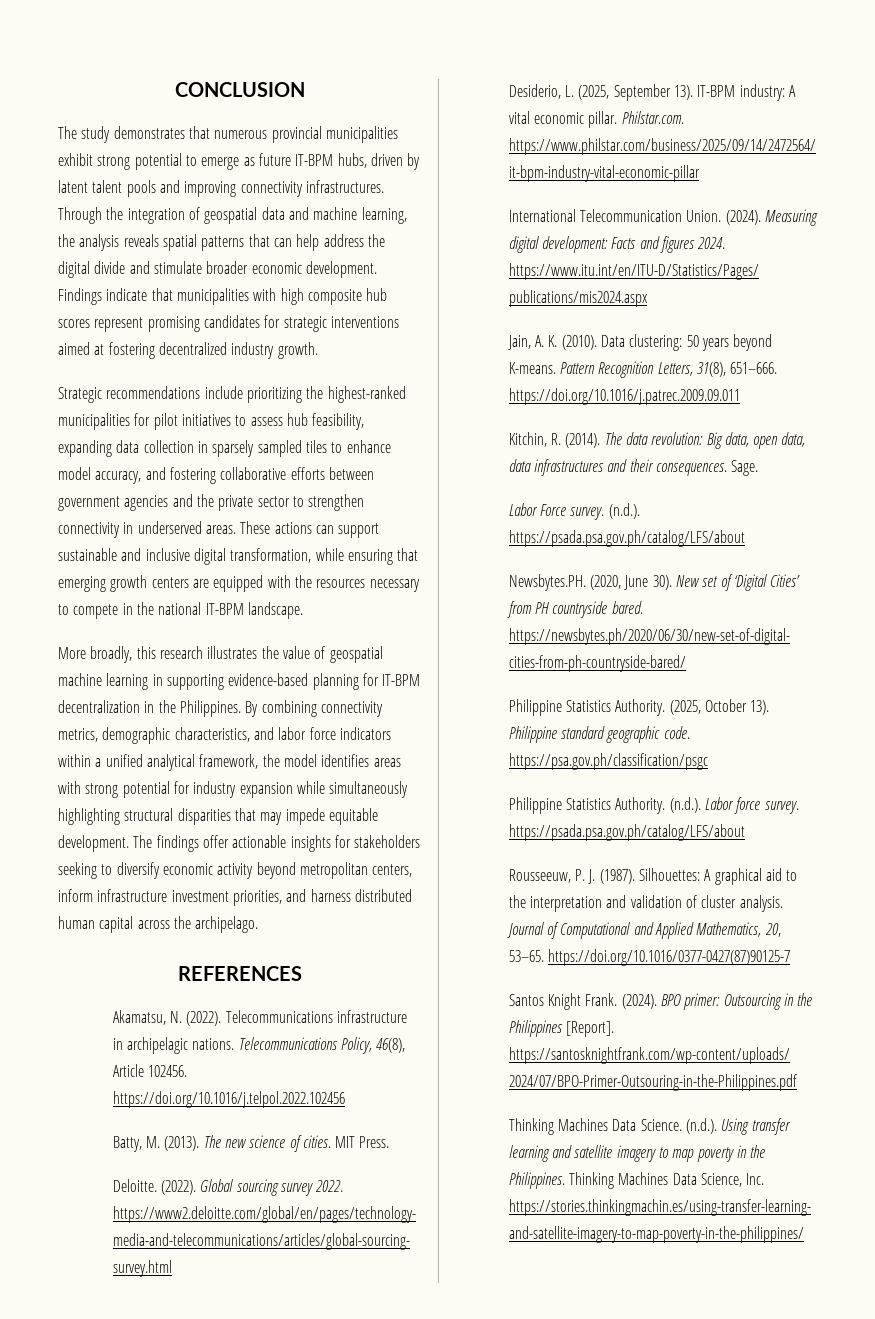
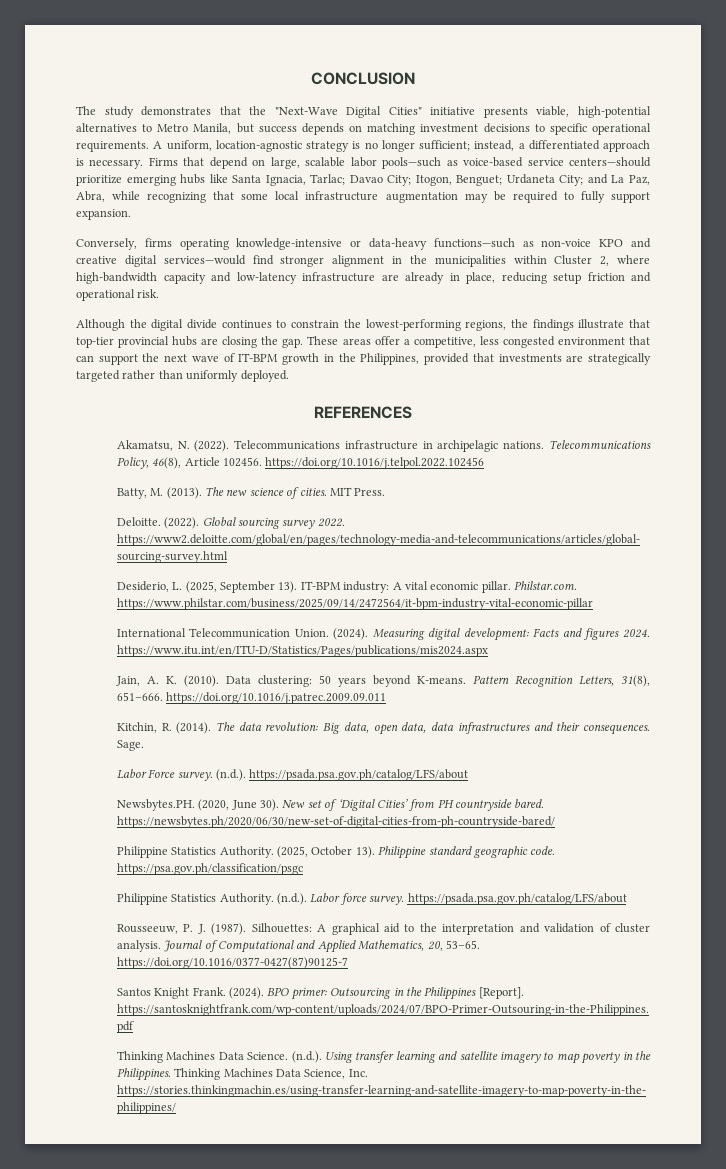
[214,126,398,143] [58,153,421,170] [58,180,384,197] [58,207,407,224] [58,234,385,251] [58,261,377,278] [58,288,388,305] [58,315,399,332] [58,342,318,359] [58,386,406,403] [58,413,365,430] [58,440,391,457] [58,467,374,484] [58,494,365,511] [58,521,380,538] [58,548,419,565] [58,575,420,592] [58,602,303,619] [58,646,383,663] [58,673,421,690] [58,700,383,717] [58,727,391,744] [58,754,401,771] [58,781,409,798] [58,808,378,825] [58,835,421,852] [58,862,413,879] [58,889,412,906] [58,916,259,933] numerous provincial municipalities exhibit strong potential to emerge as future IT-BPM hubs, driven by latent talent pools and improving connectivity infrastructures. Through the integration of geospatial data and machine learning, the analysis reveals spatial patterns that can help address the digital divide and stimulate broader economic development. Findings indicate that municipalities with high composite hub scores represent promising candidates for strategic interventions aimed at fostering decentralized industry growth. // Strategic recommendations include prioritizing the highest-ranked municipalities for pilot initiatives to assess hub feasibility, expanding data collection in sparsely sampled tiles to enhance model accuracy, and fostering collaborative efforts between government agencies and the private sector to strengthen connectivity in underserved areas. These actions can support sustainable and inclusive digital transformation, while ensuring that emerging growth centers are equipped with the resources necessary to compete in the national IT-BPM landscape. // More broadly, this research illustrates the value of geospatial machine learning in supporting evidence-based planning for IT-BPM decentralization in the Philippines. By combining connectivity metrics, demographic characteristics, and labor force indicators within a unified analytical framework, the model identifies areas with strong potential for industry expansion while simultaneously highlighting structural disparities that may impede equitable development. The findings offer actionable insights for stakeholders seeking to diversify economic activity beyond metropolitan centers, inform infrastructure investment priorities, and harness distributed human capital across the archipelago. -> [249,106,652,118] [76,123,651,135] [76,140,650,152] [76,157,651,169] [76,174,651,186] [76,191,651,203] [76,209,131,220] [76,238,651,250] [76,255,650,267] [76,272,651,284] [76,289,160,301] [76,319,650,331] [76,336,650,348] [76,353,651,365] [76,370,289,382] the "Next-Wave Digital Cities" initiative presents viable, high-potential alternatives to Metro Manila, but success depends on matching investment decisions to specific operational requirements. A uniform, location-agnostic strategy is no longer sufficient; instead, a differentiated approach is necessary. Firms that depend on large, scalable labor pools—such as voice-based service centers—should prioritize emerging hubs like Santa Ignacia, Tarlac; Davao City; Itogon, Benguet; Urdaneta City; and La Paz, Abra, while recognizing that some local infrastructure augmentation may be required to fully support expansion. // Conversely, firms operating knowledge-intensive or data-heavy functions—such as non-voice KPO and creative digital services—would find stronger alignment in the municipalities within Cluster 2, where high-bandwidth capacity and low-latency infrastructure are already in place, reducing setup friction and operational risk. // Although the digital divide continues to constrain the lowest-performing regions, the findings illustrate that top-tier provincial hubs are closing the gap. These areas offer a competitive, less congested environment that can support the next wave of IT-BPM growth in the Philippines, provided that investments are strategically targeted rather than uniformly deployed.

